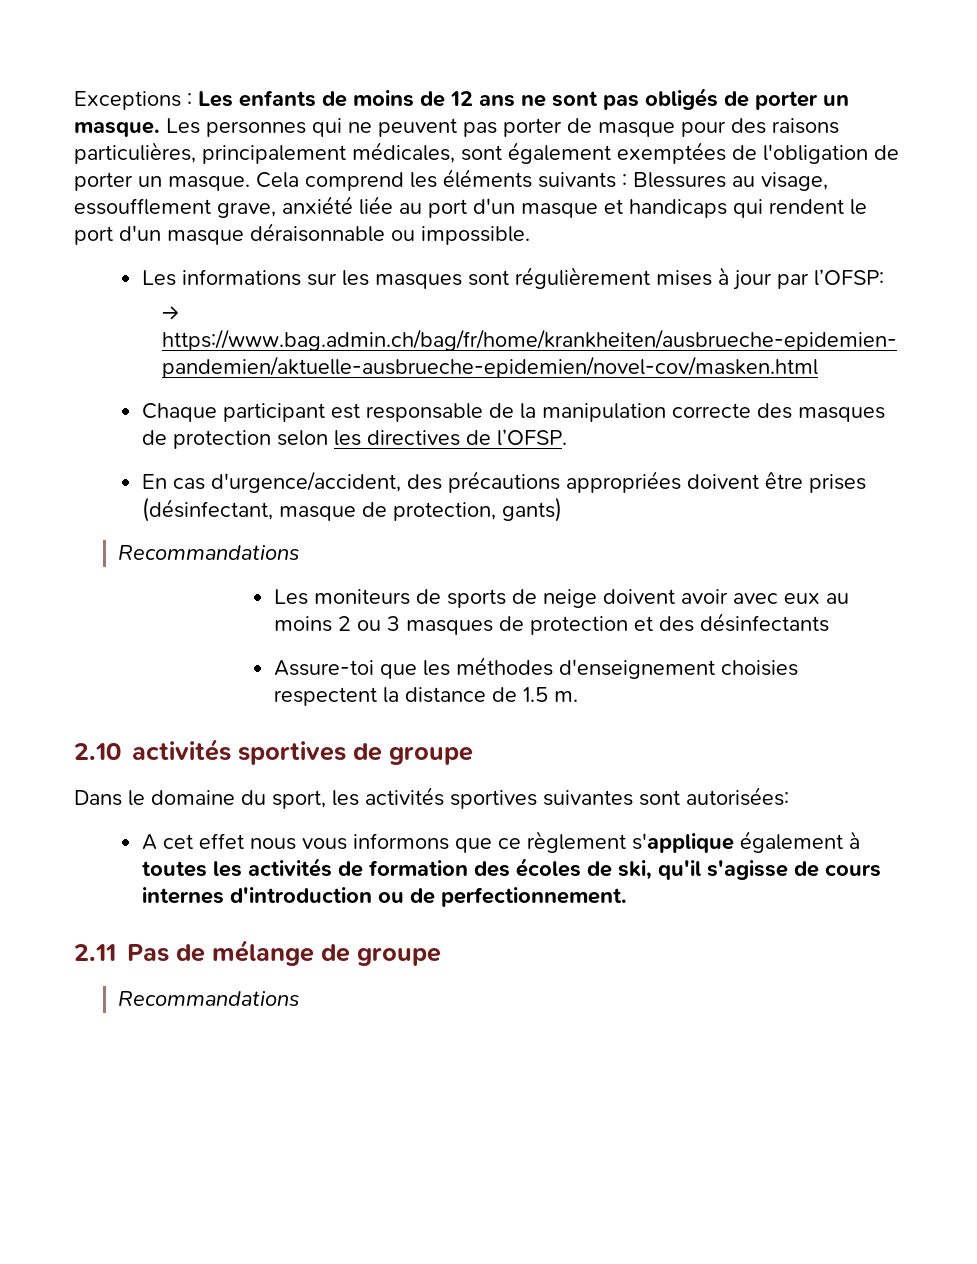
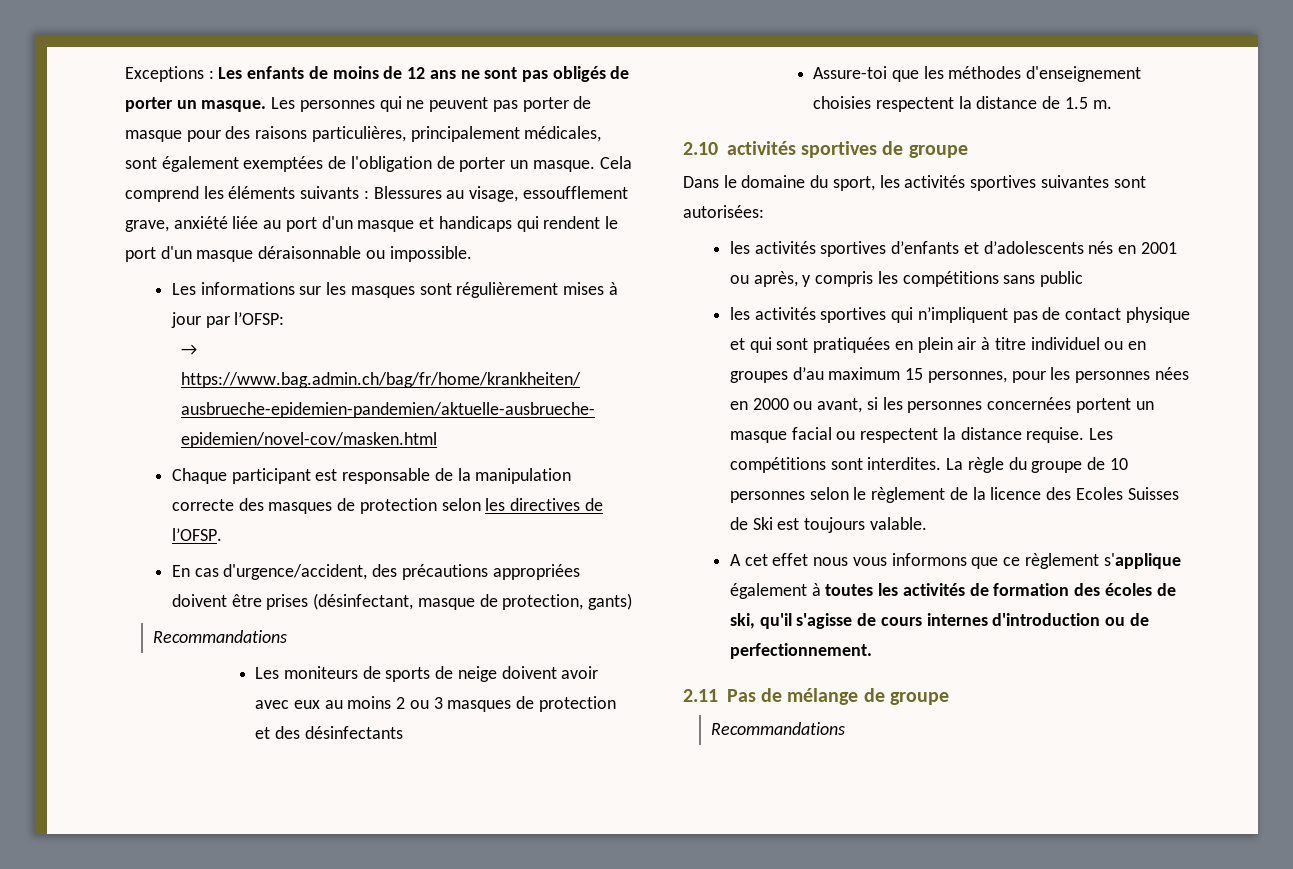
(789, 796) none -> [730,241,1177,257] [730,271,1084,287] [730,307,1190,323] [730,337,1146,353] [730,367,1189,383] [730,397,1154,413] [730,427,1114,443] [730,457,1128,473] [730,487,1179,503] [730,517,927,533] // les activités sportives d’enfants et d’adolescents nés en 2001 ou après, y compris les compétitions sans public // les activités sportives qui n’impliquent pas de contact physique et qui sont pratiquées en plein air à titre individuel ou en groupes d’au maximum 15 personnes, pour les personnes nées en 2000 ou avant, si les personnes concernées portent un masque facial ou respectent la distance requise. Les compétitions sont interdites. La règle du groupe de 10 personnes selon le règlement de la licence des Ecoles Suisses de Ski est toujours valable.

